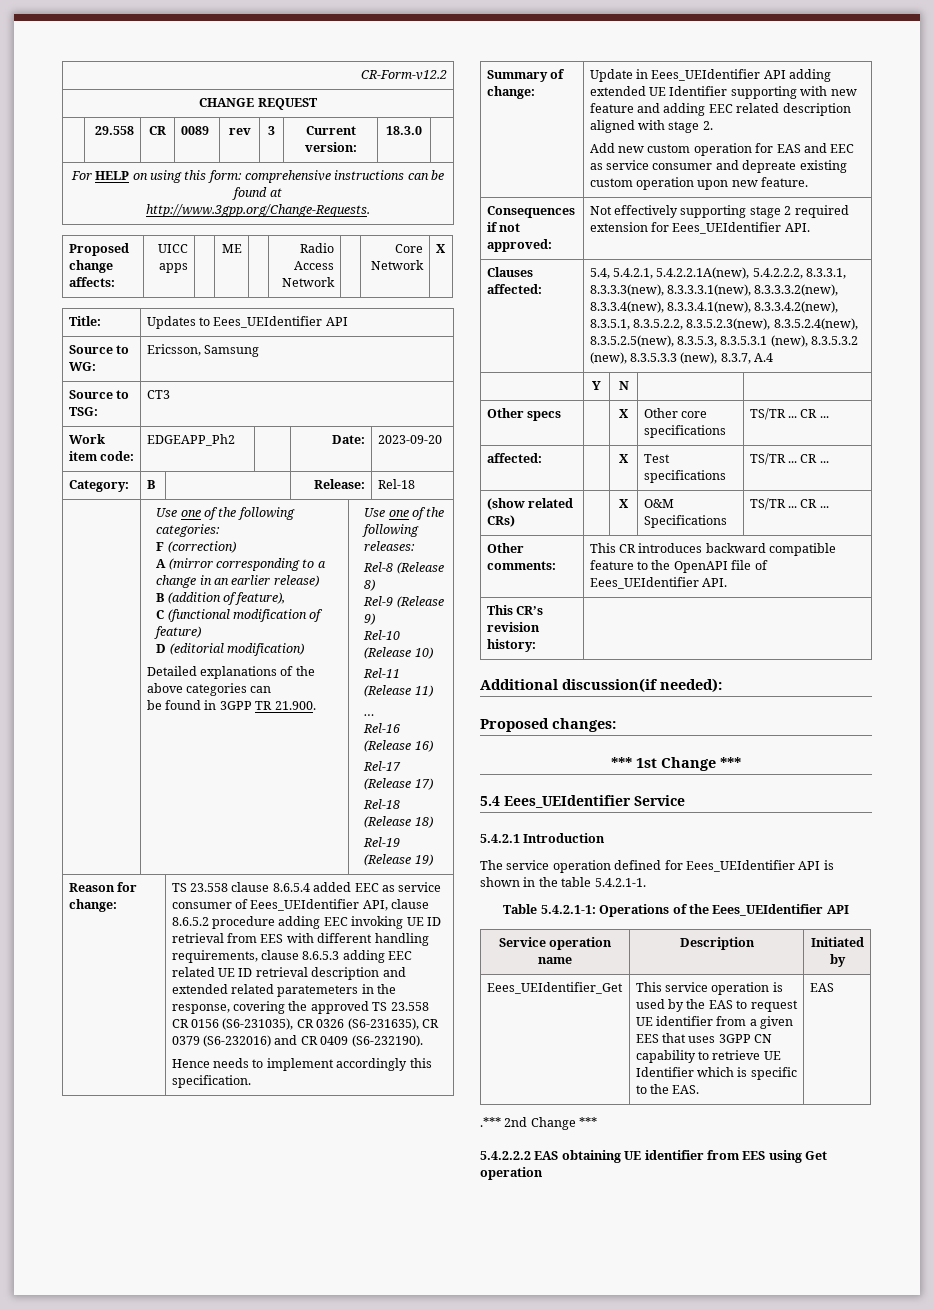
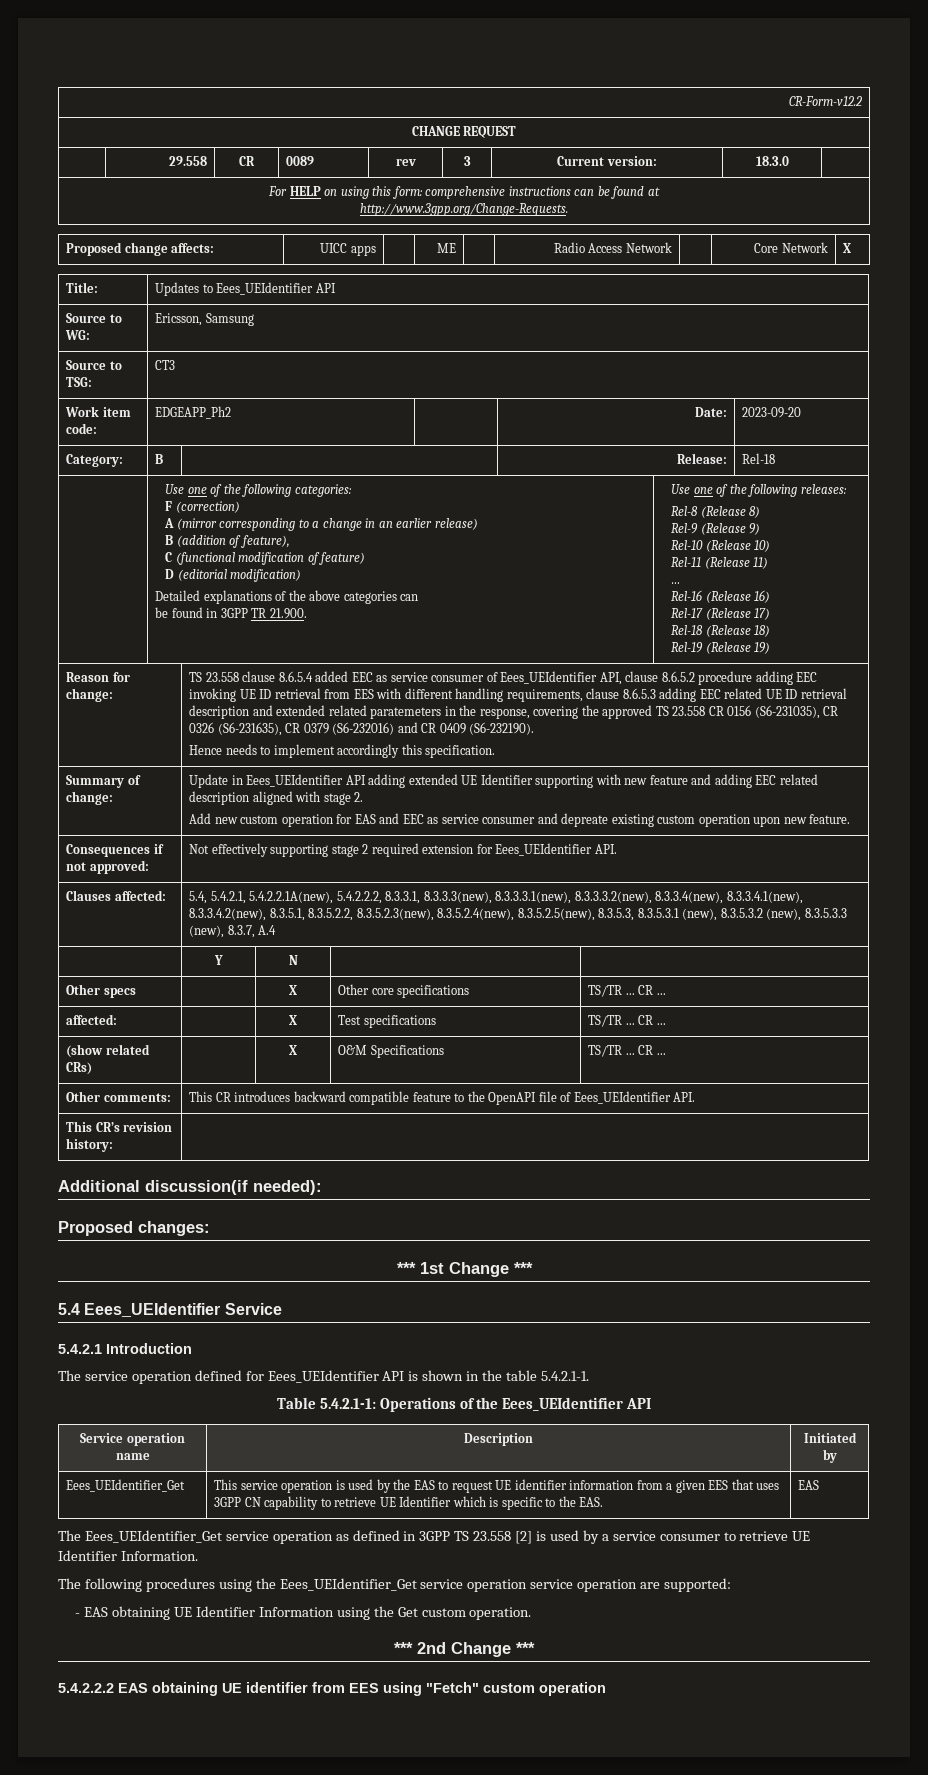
(714, 1021) none -> [569,1480,634,1490] information
[480,1117,501,1127] .*** -> [58,1530,811,1544] [58,1550,198,1561] [58,1578,732,1592] [75,1606,532,1620] [394,1642,413,1654] The Eees_UEIdentifier_Get service operation as defined in 3GPP TS 23.558 [2] is used by a service consumer to retrieve UE Identifier Information. // The following procedures using the Eees_UEIdentifier_Get service operation service operation are supported: // - EAS obtaining UE Identifier Information using the Get custom operation. // ***
[805,1151,827,1160] Get -> [426,1682,535,1693] "Fetch" custom

